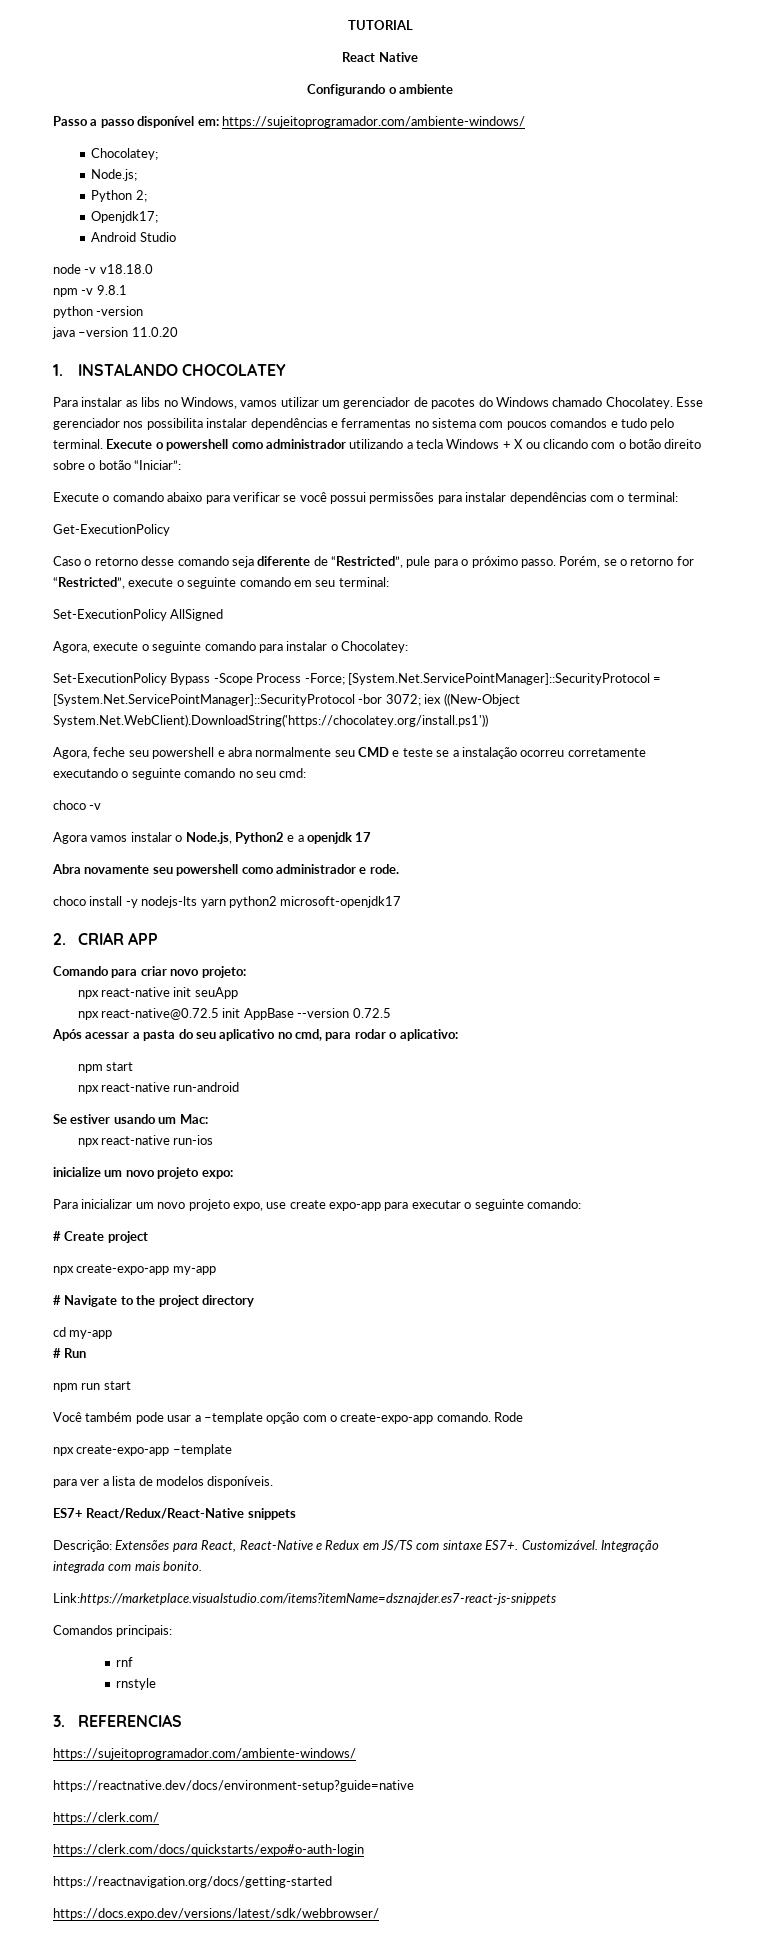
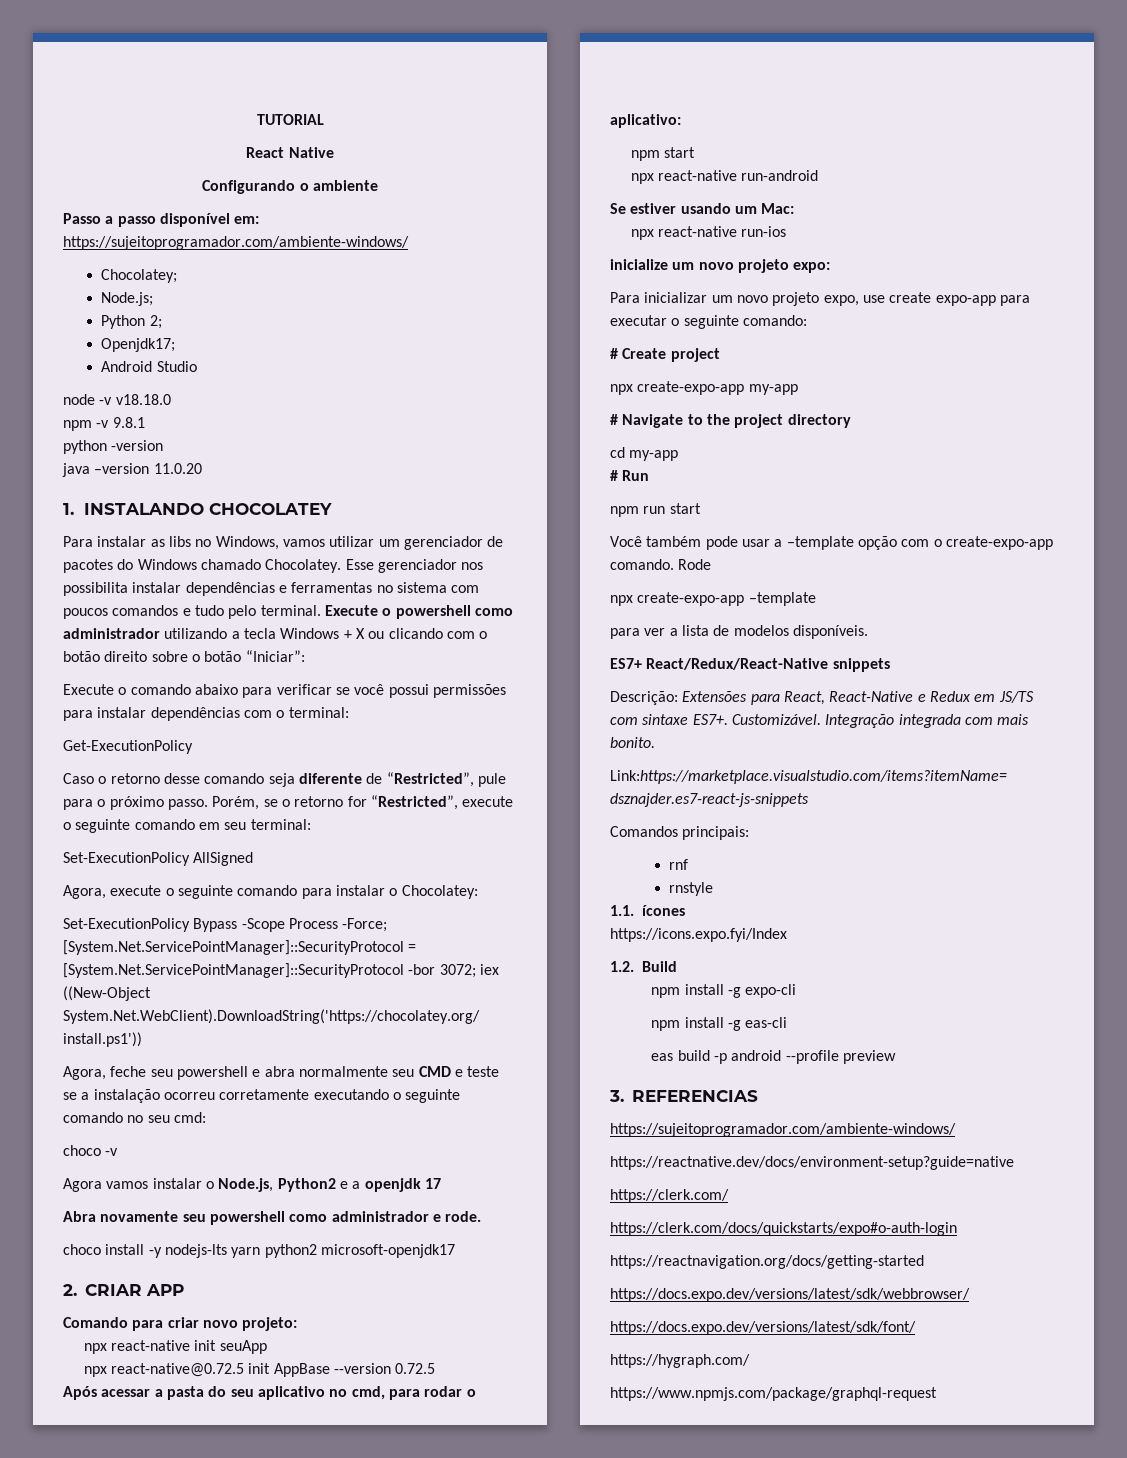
(157, 1684) none -> [610,905,685,916] [610,928,787,942] [610,961,677,972] [651,984,797,998] [651,1017,788,1031] [651,1050,896,1064] // 1.1. ícones // https://icons.expo.fyi/Index // 1.2. Build // npm install -g expo-cli // npm install -g eas-cli // eas build -p android --profile preview
(379, 1914) none -> [610,1321,916,1335] [610,1354,750,1368] [610,1387,937,1401] // https://docs.expo.dev/versions/latest/sdk/font/ // https://hygraph.com/ // https://www.npmjs.com/package/graphql-request

